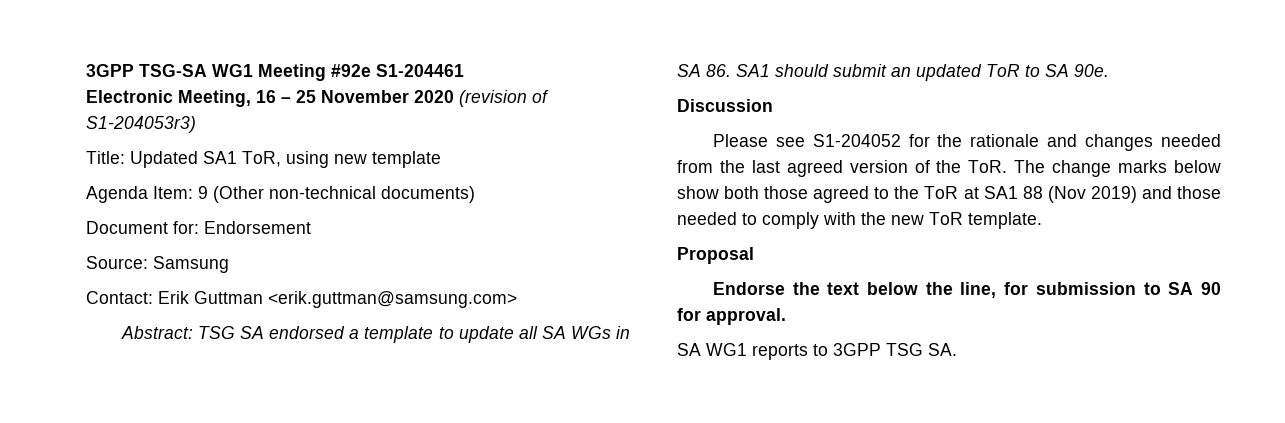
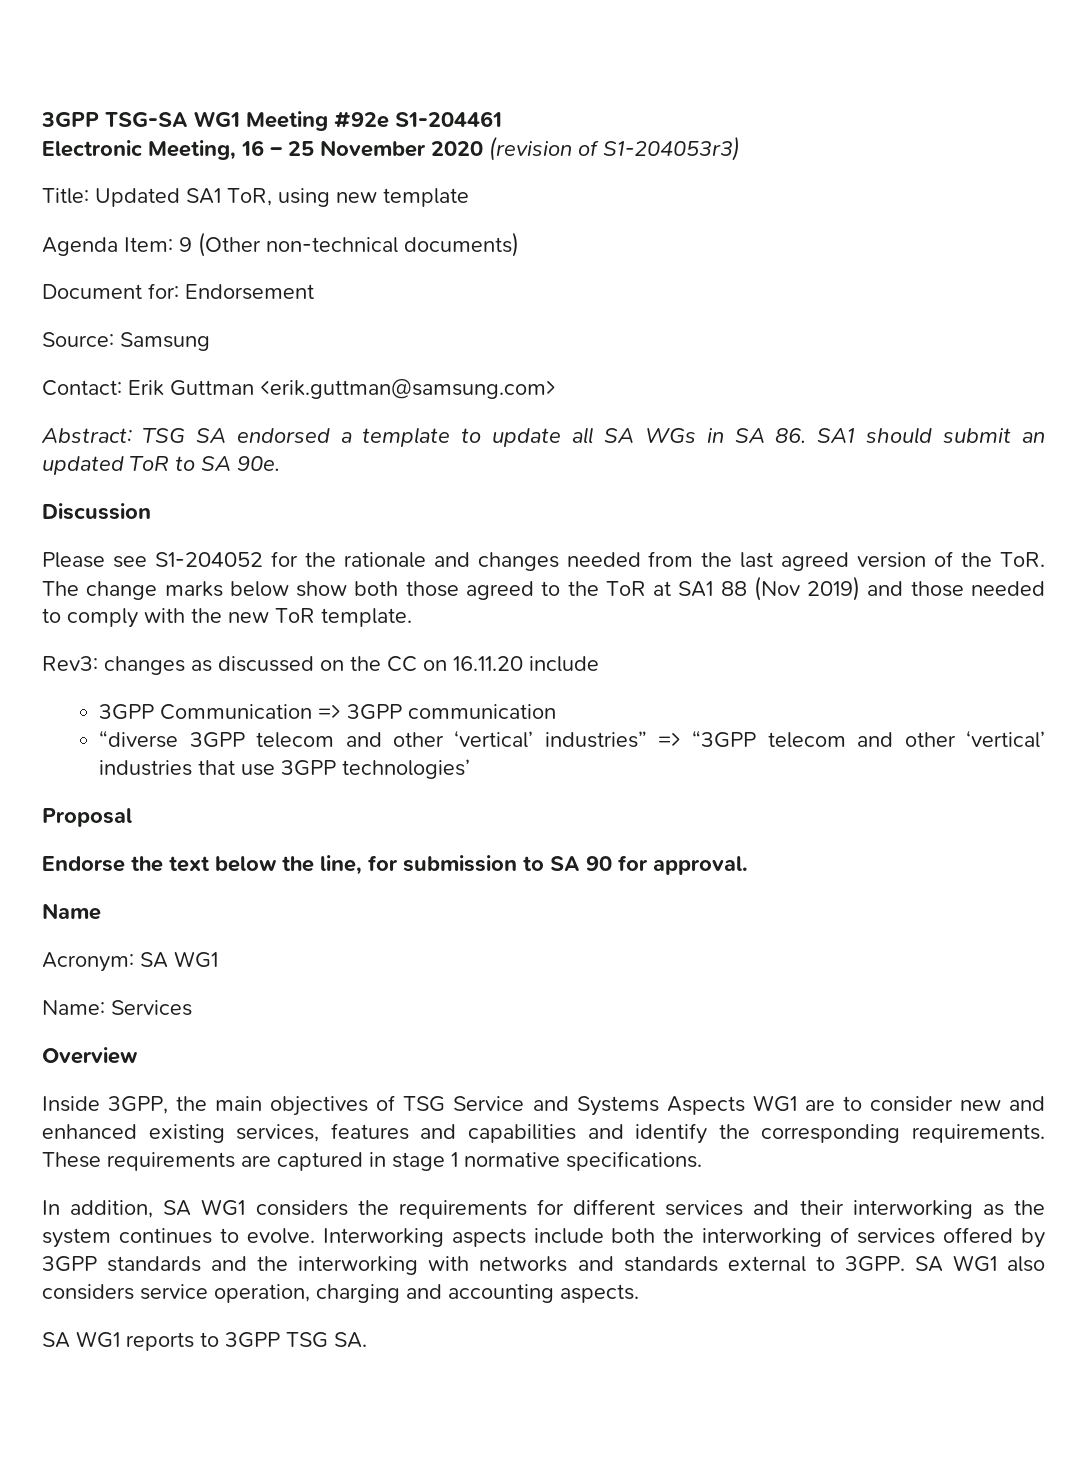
(1042, 220) none -> [42,656,599,675] [99,704,557,720] [99,730,1046,748] [99,759,471,779] // Rev3: changes as discussed on the CC on 16.11.20 include // 3GPP Communication => 3GPP communication // “diverse 3GPP telecom and other ‘vertical’ industries” => “3GPP telecom and other ‘vertical’ industries that use 3GPP technologies’
(786, 316) none -> [42,903,101,920] [42,951,218,972] [42,1000,192,1016] [42,1047,138,1064] [42,1095,1045,1116] [42,1123,1045,1144] [42,1151,702,1171] [42,1199,1045,1219] [42,1227,1045,1248] [42,1255,1045,1275] [42,1284,639,1303] // Name // Acronym: SA WG1 // Name: Services // Overview // Inside 3GPP, the main objectives of TSG Service and Systems Aspects WG1 are to consider new and enhanced existing services, features and capabilities and identify the corresponding requirements. These requirements are captured in stage 1 normative specifications. // In addition, SA WG1 considers the requirements for different services and their interworking as the system continues to evolve. Interworking aspects include both the interworking of services offered by 3GPP standards and the interworking with networks and standards external to 3GPP. SA WG1 also considers service operation, charging and accounting aspects.

